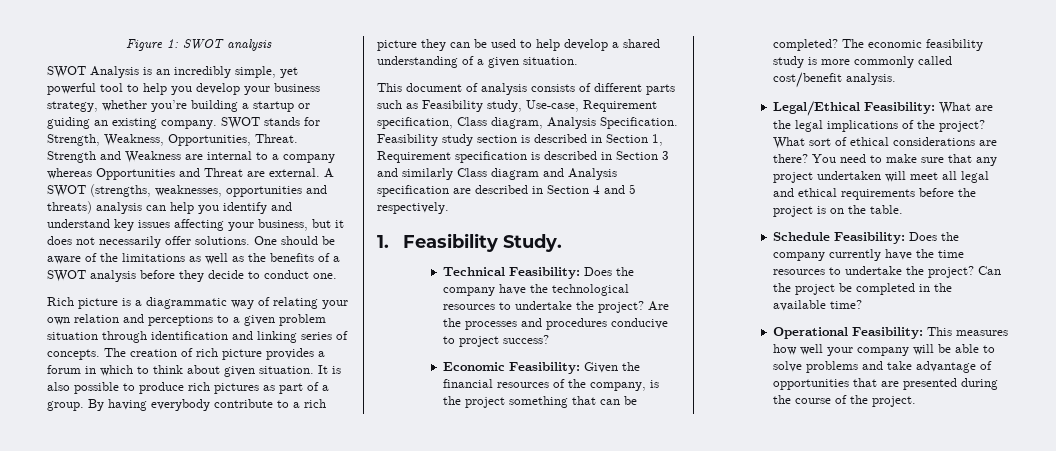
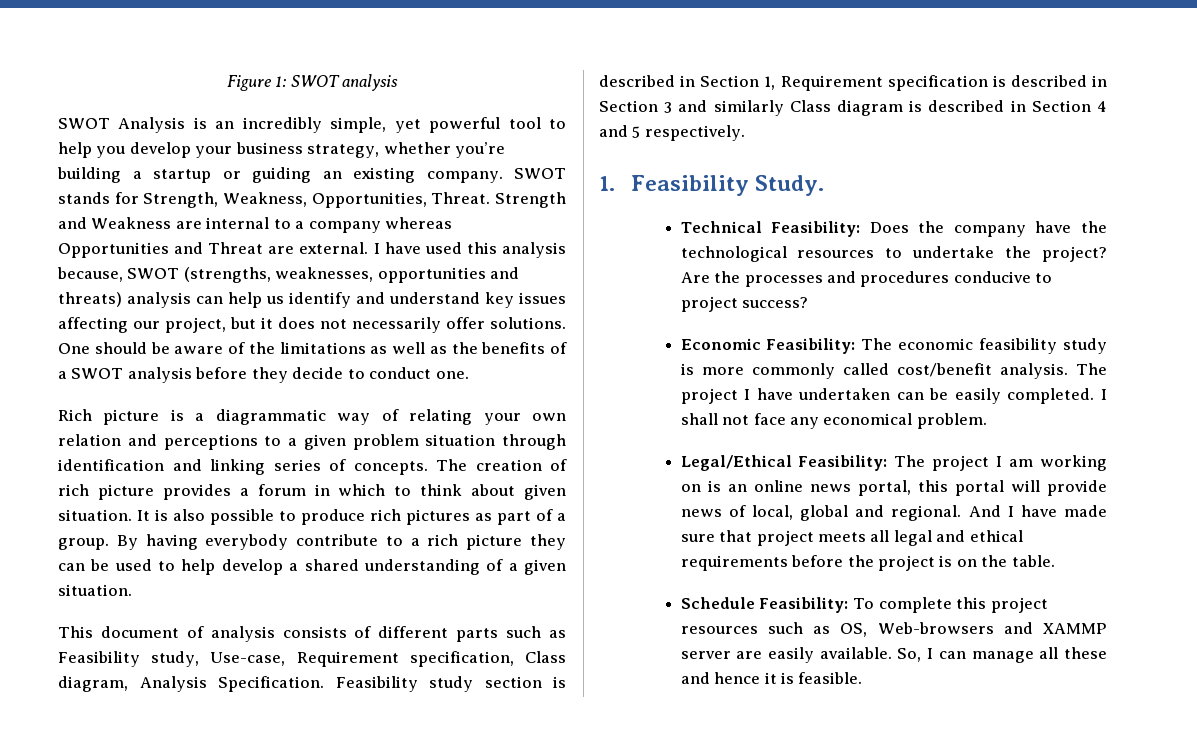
[324,168,334,178] A -> [373,242,566,258] [57,267,123,282] I have used this analysis because,
[198,205,219,214] you -> [266,296,284,304] us
[228,219,308,231] your business, -> [133,317,226,333] our project,
[543,168,617,180] [377,185,471,197] and Analysis specification are -> [909,100,923,112] is
[584,362,641,373] [443,379,660,391] [443,396,638,408] [773,39,839,51] Given the financial resources of the company, is the project something that can be completed? -> (856, 346) none
[773,101,994,116] [773,120,986,132] [773,137,998,149] [773,154,998,166] [773,171,939,183] // Legal/Ethical Feasibility: What are the legal implications of the project? What sort of ethical considerations are there? You need to make sure that any project undertaken will meet -> [1076,363,1107,375] [680,388,1107,404] [680,413,987,429] [680,455,1107,471] [680,480,1107,496] [680,505,1107,521] [680,530,866,546] The project I have undertaken can be easily completed. I shall not face any economical problem. // Legal/Ethical Feasibility: The project I am working on is an online news portal, this portal will provide news of local, global and regional. And I have made sure that project meets
[909,232,960,241] [773,249,965,261] [773,266,1002,278] [773,283,953,295] [773,300,863,311] [773,327,1009,339] [773,344,996,356] [773,361,993,373] [773,378,999,390] [773,395,917,407] Does the company currently have the time resources to undertake the project? Can the project be completed in the available time? // Operational Feasibility: This measures how well your company will be able to solve problems and take advantage of opportunities that are presented during the course of the project. -> [852,597,1048,613] [680,622,1107,637] [680,647,1107,663] [680,672,863,684] To complete this project resources such as OS, Web-browsers and XAMMP server are easily available. So, I can manage all these and hence it is feasible.

